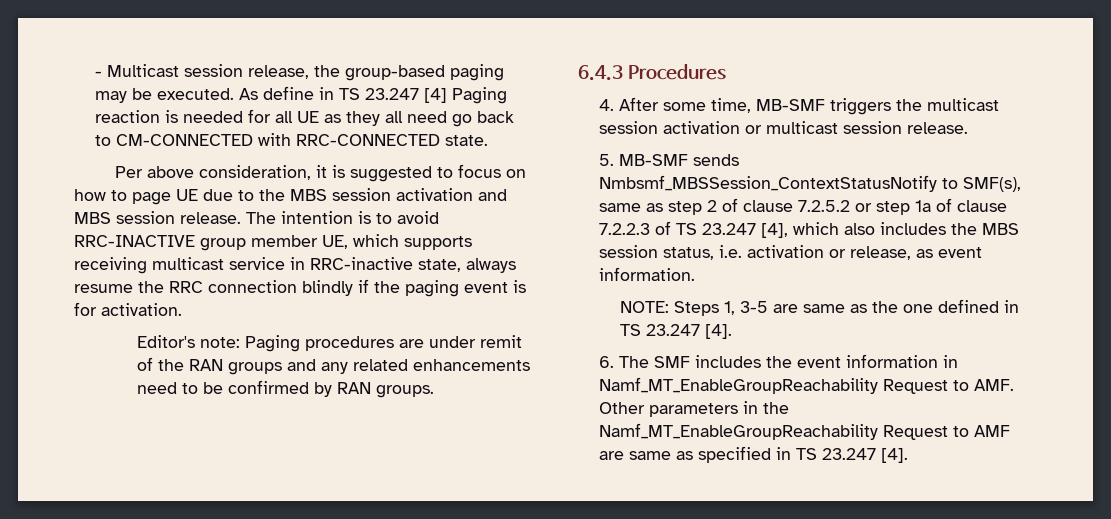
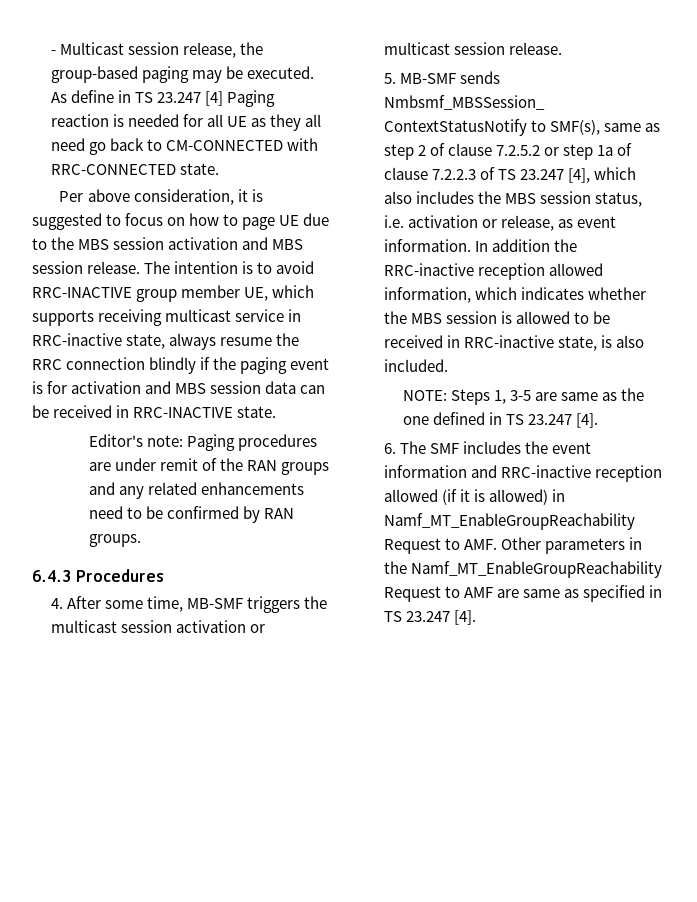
[101,303,182,316] activation. -> [71,381,326,394] [32,405,277,418] activation and MBS session data can be received in RRC-INACTIVE state.
(695, 274) none -> [475,239,578,252] [383,263,604,280] [383,287,647,303] [383,311,611,324] [383,335,645,351] [383,359,448,372] In addition the RRC-inactive reception allowed information, which indicates whether the MBS session is allowed to be received in RRC-inactive state, is also included.
(938, 361) none -> [471,465,663,482] [383,489,549,505] and RRC-inactive reception allowed (if it is allowed)

